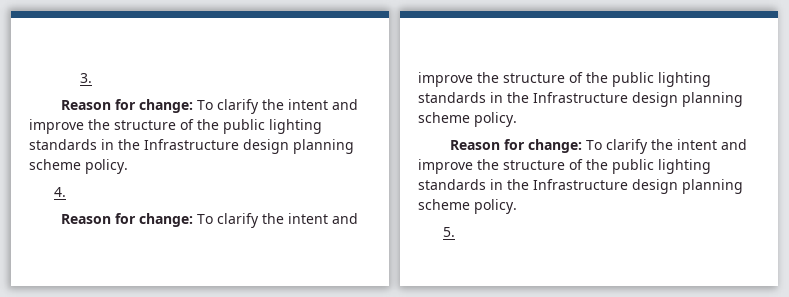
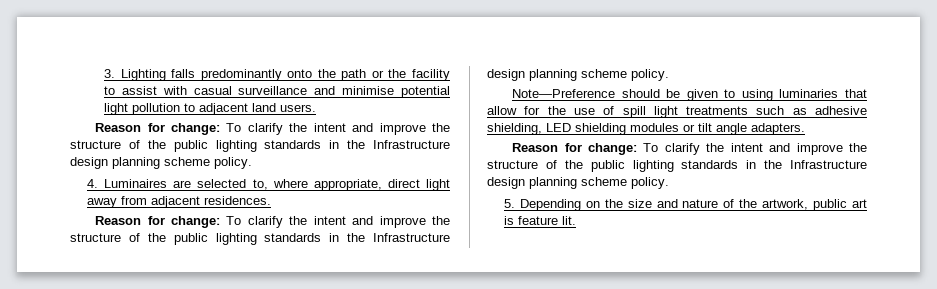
(92, 78) none -> [120,69,450,81] [104,86,450,98] [104,103,317,115] Lighting falls predominantly onto the path or the facility to assist with casual surveillance and minimise potential light pollution to adjacent land users.
(67, 192) none -> [104,179,450,191] [87,196,272,208] Luminaires are selected to, where appropriate, direct light away from adjacent residences.
(517, 119) none -> [512,89,867,101] [487,106,867,118] [487,123,805,135] // Note—Preference should be given to using luminaries that allow for the use of spill light treatments such as adhesive shielding, LED shielding modules or tilt angle adapters.
(456, 232) none -> [519,199,867,211] [504,216,577,225] Depending on the size and nature of the artwork, public art is feature lit.

